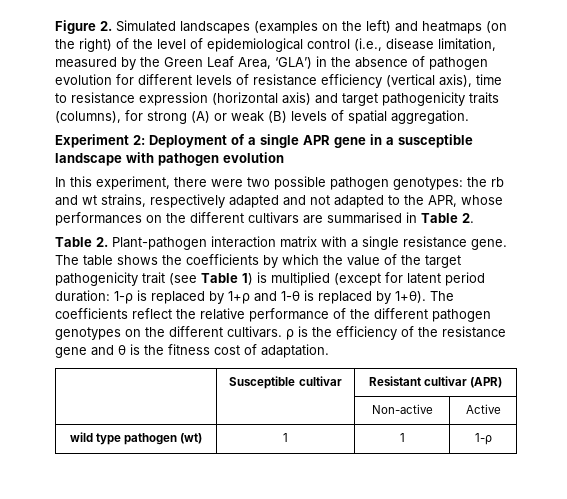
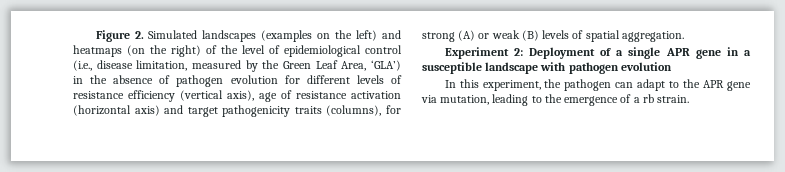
[476,74,502,85] [55,92,208,106] time to resistance expression -> [259,90,401,102] age of resistance activation
[174,176,504,190] [55,194,503,208] [55,212,474,226] [55,236,507,250] [55,254,461,268] [55,272,485,286] [55,290,454,304] [55,308,491,322] [55,326,506,340] [55,344,329,358] [229,376,342,389] [368,376,503,388] [371,404,433,414] [465,404,501,414] [69,432,203,445] [283,433,288,442] [399,433,405,442] [474,433,492,445] there were two possible pathogen genotypes: the rb and wt strains, respectively adapted and not adapted to the APR, whose performances on the different cultivars are summarised in Table 2. // Table 2. Plant-pathogen interaction matrix with a single resistance gene. The table shows the coefficients by which the value of the target pathogenicity trait (see Table 1) is multiplied (except for latent period duration: 1-ρ is replaced by 1+ρ and 1-θ is replaced by 1+θ). The coefficients reflect the relative performance of the different pathogen genotypes on the different cultivars. ρ is the efficiency of the resistance gene and θ is the fitness cost of adaptation. // | Susceptible cultivar | Resistant cultivar (APR) // | | Non-active | Active // wild type pathogen (wt) | 1 | 1 | 1-ρ -> [544,79,751,91] [421,94,690,106] the pathogen can adapt to the APR gene via mutation, leading to the emergence of a rb strain.

